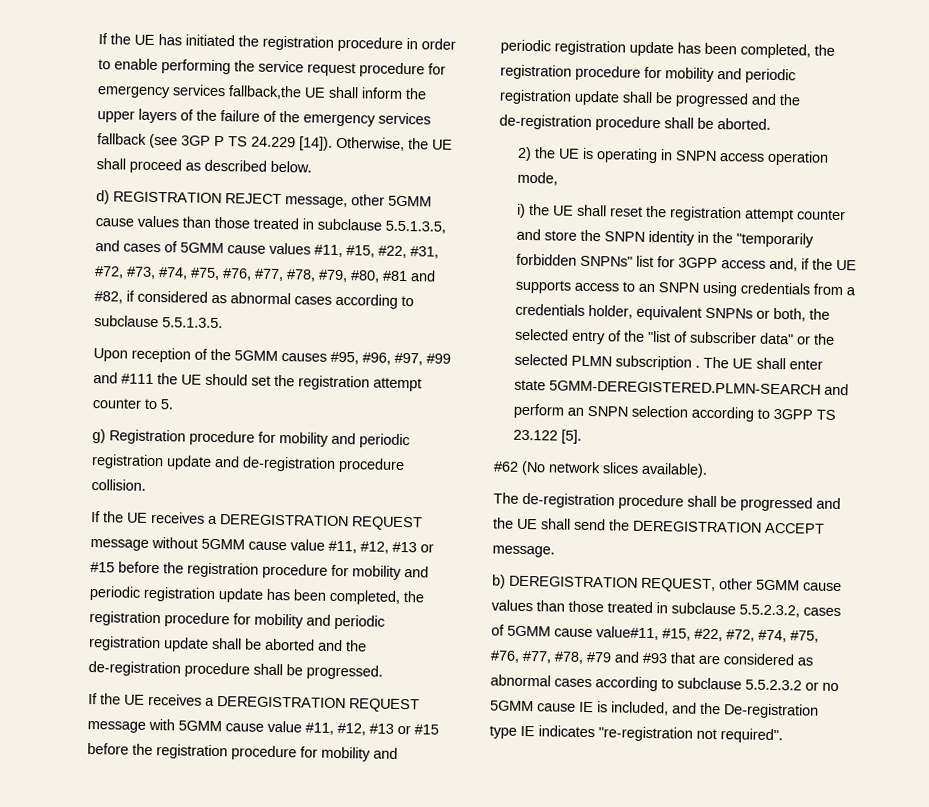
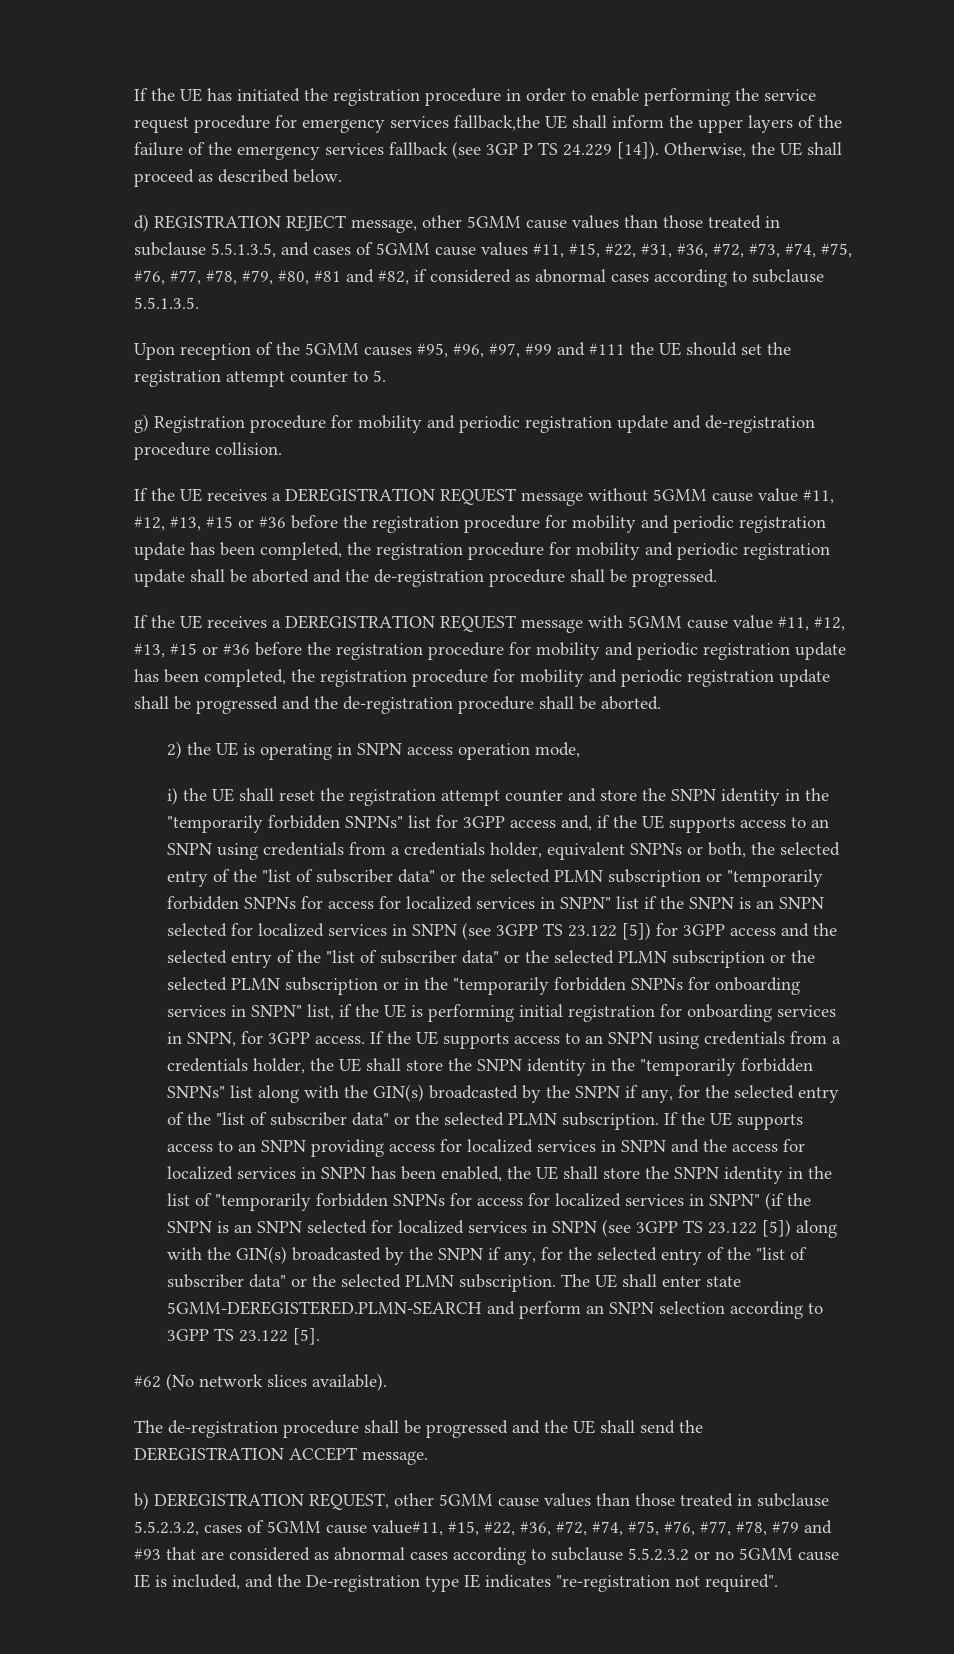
(440, 252) none -> [677,243,709,258] #36,
[392,541,435,553] [90,562,116,573] #13 or #15 -> [170,516,287,531] #13, #15 or #36
[369,723,440,735] #13 or #15 -> [134,643,251,658] #13, #15 or #36
[694,365,700,368] . -> [706,869,824,887] [167,896,825,910] [167,922,838,940] [167,950,816,968] [167,977,801,995] [167,1004,837,1022] [167,1031,842,1049] [167,1058,814,1076] [167,1084,840,1103] [167,1112,804,1130] [167,1139,806,1157] [167,1166,833,1184] [167,1192,812,1211] [167,1219,838,1238] [167,1246,808,1265] [167,1274,557,1292] or "temporarily forbidden SNPNs for access for localized services in SNPN" list if the SNPN is an SNPN selected for localized services in SNPN (see 3GPP TS 23.122 [5]) for 3GPP access and the selected entry of the "list of subscriber data" or the selected PLMN subscription or the selected PLMN subscription or in the "temporarily forbidden SNPNs for onboarding services in SNPN" list, if the UE is performing initial registration for onboarding services in SNPN, for 3GPP access. If the UE supports access to an SNPN using credentials from a credentials holder, the UE shall store the SNPN identity in the "temporarily forbidden SNPNs" list along with the GIN(s) broadcasted by the SNPN if any, for the selected entry of the "list of subscriber data" or the selected PLMN subscription. If the UE supports access to an SNPN providing access for localized services in SNPN and the access for localized services in SNPN has been enabled, the UE shall store the SNPN identity in the list of "temporarily forbidden SNPNs for access for localized services in SNPN" (if the SNPN is an SNPN selected for localized services in SNPN (see 3GPP TS 23.122 [5]) along with the GIN(s) broadcasted by the SNPN if any, for the selected entry of the "list of subscriber data" or the selected PLMN subscription.
(724, 635) none -> [520,1521,552,1536] #36,

